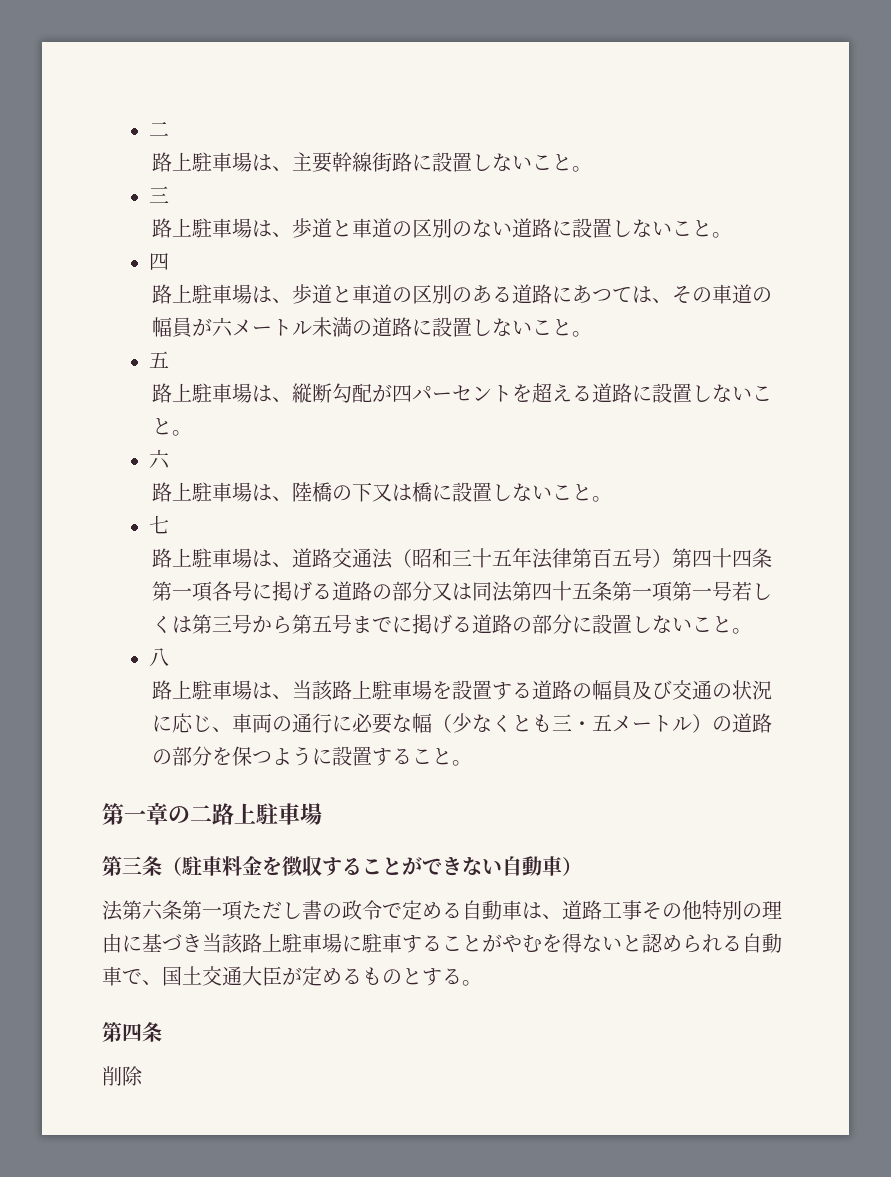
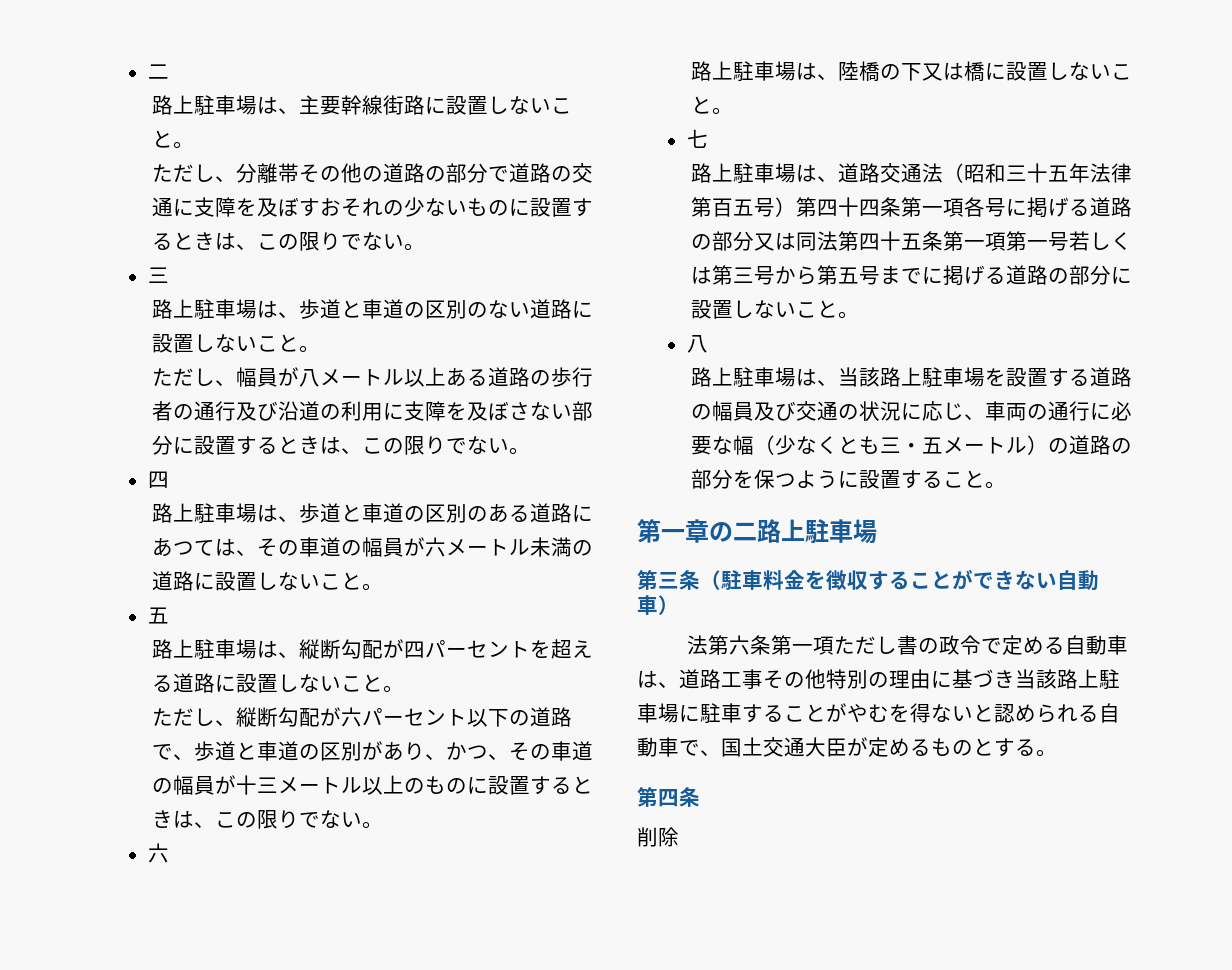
(593, 169) none -> [151,163,593,183] [151,197,593,217] [151,231,425,251] // ただし、分離帯その他の道路の部分で道路の交通に支障を及ぼすおそれの少ないものに設置するときは、この限りでない。
(733, 235) none -> [151,367,593,387] [151,401,593,421] [151,435,530,455] // ただし、幅員が八メートル以上ある道路の歩行者の通行及び沿道の利用に支障を及ぼさない部分に設置するときは、この限りでない。
(193, 433) none -> [151,707,572,727] [151,741,593,761] [151,775,593,795] [151,809,383,829] // ただし、縦断勾配が六パーセント以下の道路で、歩道と車道の区別があり、かつ、その車道の幅員が十三メートル以上のものに設置するときは、この限りでない。

